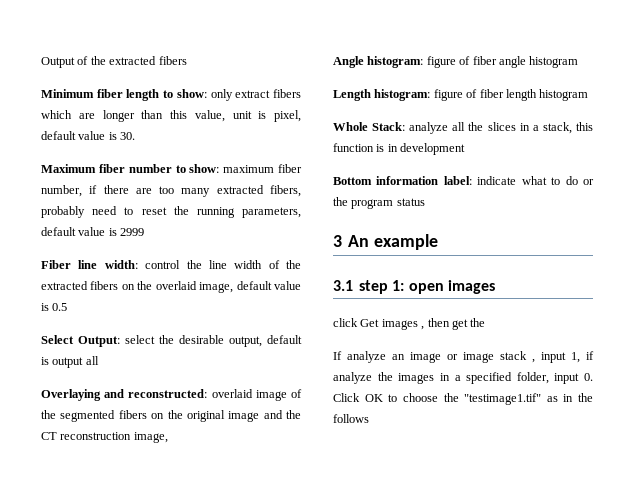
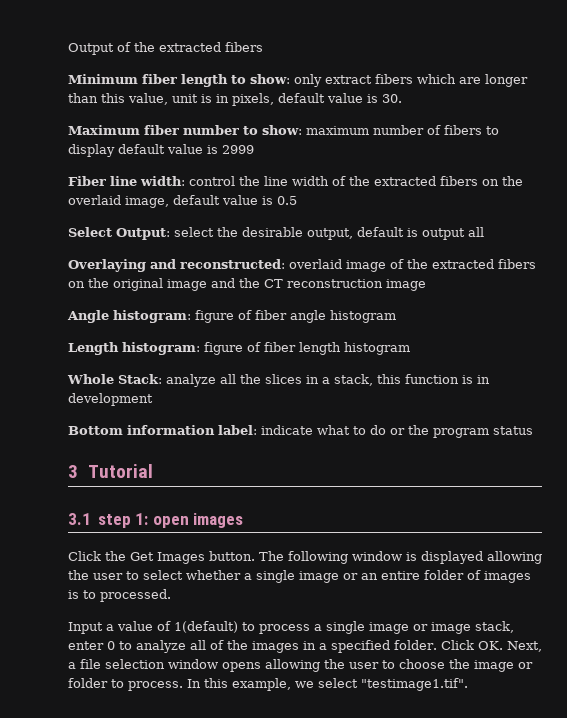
[274,110,301,122] pixel, -> [216,93,274,106] in pixels,
[278,164,303,173] [41,185,301,197] [41,206,301,218] fiber number, if there are too many extracted fibers, probably need to reset the running parameters, -> [373,125,499,135] [68,144,115,157] number of fibers to display
[60,410,116,422] segmented -> [432,259,494,269] extracted
[133,432,168,443] image, -> [386,279,426,291] image
[348,234,439,250] An example -> [88,464,154,478] Tutorial
[333,318,486,330] [333,351,594,363] [333,372,372,384] click Get images , then get the // If analyze an image or image stack , input 1, if analyze -> [68,551,542,564] [68,570,531,583] [68,589,171,602] [68,621,514,634] [68,640,224,653] Click the Get Images button. The following window is displayed allowing the user to select whether a single image or an entire folder of images is to processed. // Input a value of 1(default) to process a single image or image stack, enter 0 to analyze all of
[516,372,593,384] [333,393,593,405] [333,414,369,423] folder, input 0. Click OK to choose the "testimage1.tif" as in the follows -> [394,640,542,652] [68,659,533,672] [68,678,468,691] folder. Click OK. Next, a file selection window opens allowing the user to choose the image or folder to process. In this example, we select "testimage1.tif".

